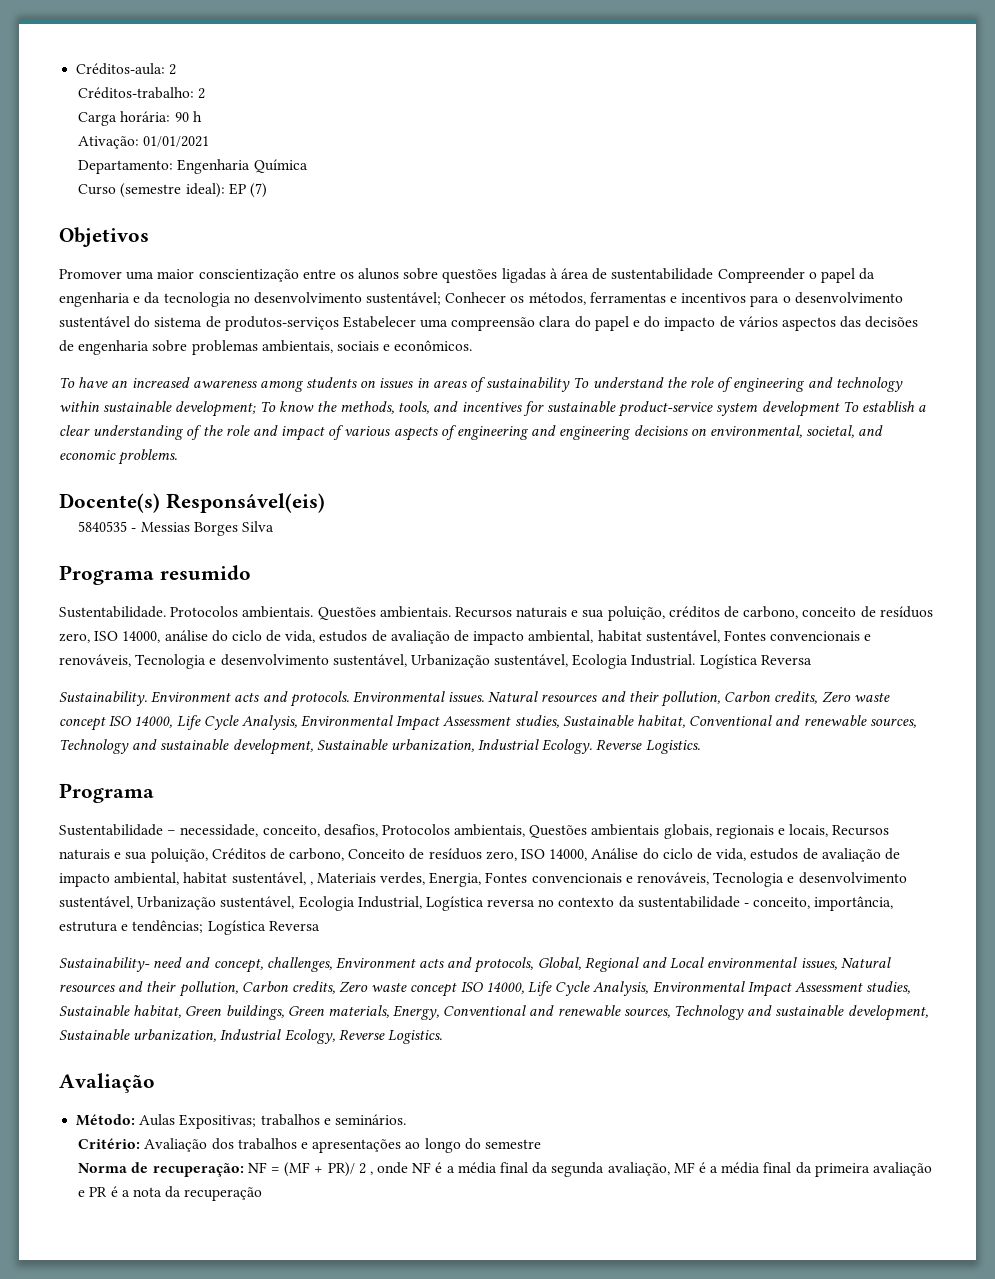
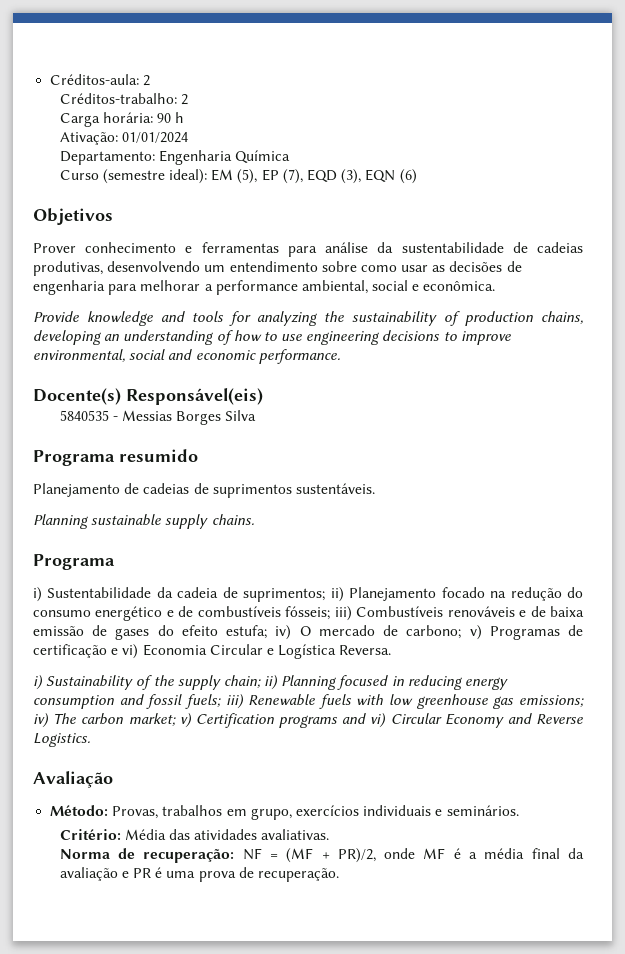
[143,136,210,147] 01/01/2021 -> [121,132,188,143] 01/01/2024
[228,183,267,198] [59,227,149,247] [59,268,876,283] [59,292,903,307] [59,316,919,331] [59,340,473,355] [59,377,903,392] [59,401,927,417] [59,425,855,441] EP (7) // Objetivos // Promover uma maior conscientização entre os alunos sobre questões ligadas à área de sustentabilidade Compreender o papel da engenharia e da tecnologia no desenvolvimento sustentável; Conhecer os métodos, ferramentas e incentivos para o desenvolvimento sustentável do sistema de produtos-serviços Estabelecer uma compreensão clara do papel e do impacto de vários aspectos das decisões de engenharia sobre problemas ambientais, sociais e econômicos. // To have an increased awareness among students on issues in areas of sustainability To understand the role of engineering and technology within sustainable development; To know the methods, tools, and incentives for sustainable product-service system development To establish a clear understanding of the role and impact of various aspects of engineering and engineering decisions on environmental, societal, -> [211,169,417,184] [33,208,113,225] [33,242,583,257] [33,261,522,276] [33,280,496,295] [33,311,583,326] [33,330,511,345] [33,349,166,362] EM (5), EP (7), EQD (3), EQN (6) // Objetivos // Prover conhecimento e ferramentas para análise da sustentabilidade de cadeias produtivas, desenvolvendo um entendimento sobre como usar as decisões de engenharia para melhorar a performance ambiental, social e econômica. // Provide knowledge and tools for analyzing the sustainability of production chains, developing an understanding of how to use engineering decisions to improve environmental, social
[118,449,178,465] problems. -> [258,349,340,364] performance.
[59,606,933,621] [59,630,872,645] [59,654,812,669] [59,691,890,707] [59,715,916,731] [59,739,700,755] [59,783,154,803] [59,824,890,839] [59,848,900,863] [59,872,907,887] [59,896,894,911] [59,920,320,935] [59,957,891,973] [59,981,911,997] [59,1005,928,1021] [59,1029,442,1044] [59,1073,155,1093] [76,1114,406,1129] [78,1138,541,1153] Sustentabilidade. Protocolos ambientais. Questões ambientais. Recursos naturais e sua poluição, créditos de carbono, conceito de resíduos zero, ISO 14000, análise do ciclo de vida, estudos de avaliação de impacto ambiental, habitat sustentável, Fontes convencionais e renováveis, Tecnologia e desenvolvimento sustentável, Urbanização sustentável, Ecologia Industrial. Logística Reversa // Sustainability. Environment acts and protocols. Environmental issues. Natural resources and their pollution, Carbon credits, Zero waste concept ISO 14000, Life Cycle Analysis, Environmental Impact Assessment studies, Sustainable habitat, Conventional and renewable sources, Technology and sustainable development, Sustainable urbanization, Industrial Ecology. Reverse Logistics. // Programa // Sustentabilidade – necessidade, conceito, desafios, Protocolos ambientais, Questões ambientais globais, regionais e locais, Recursos naturais e sua poluição, Créditos de carbono, Conceito de resíduos zero, ISO 14000, Análise do ciclo de vida, estudos de avaliação de impacto ambiental, habitat sustentável, , Materiais verdes, Energia, Fontes convencionais e renováveis, Tecnologia e desenvolvimento sustentável, Urbanização sustentável, Ecologia Industrial, Logística reversa no contexto da sustentabilidade - conceito, importância, estrutura e tendências; Logística Reversa // Sustainability- need and concept, challenges, Environment acts and protocols, Global, Regional and Local environmental issues, Natural resources and their pollution, Carbon credits, Zero waste concept ISO 14000, Life Cycle Analysis, Environmental Impact Assessment studies, Sustainable habitat, Green buildings, Green materials, Energy, Conventional and renewable sources, Technology and sustainable development, Sustainable urbanization, Industrial Ecology, Reverse Logistics. // Avaliação // Método: Aulas Expositivas; trabalhos e seminários. // Critério: Avaliação dos trabalhos e apresentações ao longo do semestre -> [33,483,375,498] [33,514,254,529] [33,554,115,570] [33,587,583,602] [33,606,584,621] [33,625,583,640] [33,644,392,659] [33,675,509,690] [33,694,584,709] [33,713,584,728] [33,733,90,747] [33,771,113,788] [50,805,519,820] [59,829,330,840] Planejamento de cadeias de suprimentos sustentáveis. // Planning sustainable supply chains. // Programa // i) Sustentabilidade da cadeia de suprimentos; ii) Planejamento focado na redução do consumo energético e de combustíveis fósseis; iii) Combustíveis renováveis e de baixa emissão de gases do efeito estufa; iv) O mercado de carbono; v) Programas de certificação e vi) Economia Circular e Logística Reversa. // i) Sustainability of the supply chain; ii) Planning focused in reducing energy consumption and fossil fuels; iii) Renewable fuels with low greenhouse gas emissions; iv) The carbon market; v) Certification programs and vi) Circular Economy and Reverse Logistics. // Avaliação // Método: Provas, trabalhos em grupo, exercícios individuais e seminários. // Critério: Média das atividades avaliativas.
[327,1162,670,1177] PR)/ 2 , onde NF é a média final da segunda avaliação, -> [337,848,416,863] PR)/2, onde
[814,1163,870,1177] primeira -> (584, 853) none
[121,1186,263,1201] a nota da recuperação -> [166,867,339,882] uma prova de recuperação.

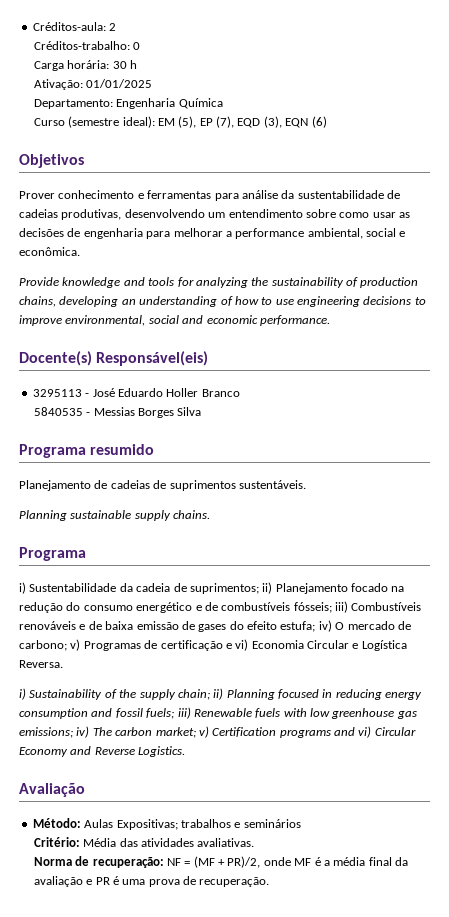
[180,94,188,105] 2 -> [133,42,141,50] 0
[157,113,172,123] 90 -> [112,61,127,69] 30
[121,132,188,143] 01/01/2024 -> [86,79,153,88] 01/01/2025
(263, 396) none -> [32,388,240,397] // 3295113 - José Eduardo Holler Branco
[112,805,519,820] Provas, trabalhos em grupo, exercícios individuais e seminários. -> [84,819,301,830] Aulas Expositivas; trabalhos e seminários

